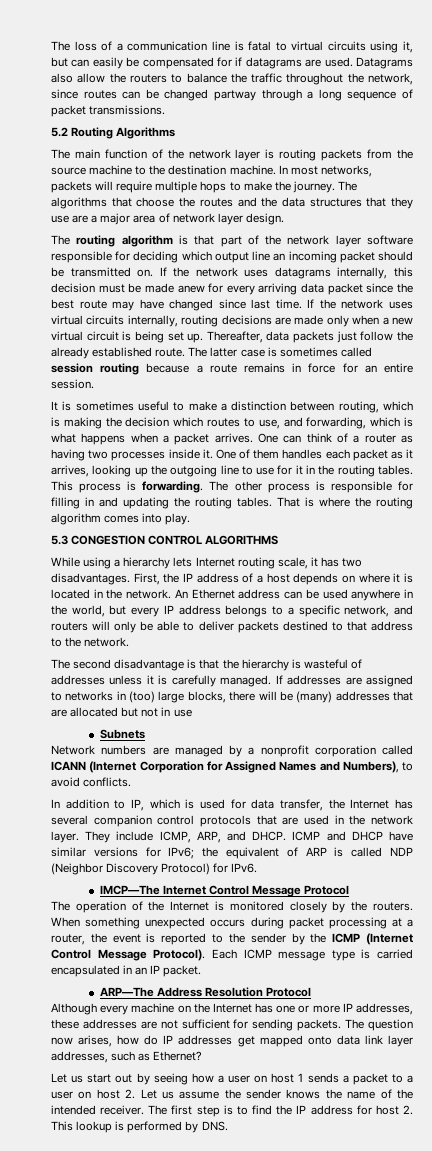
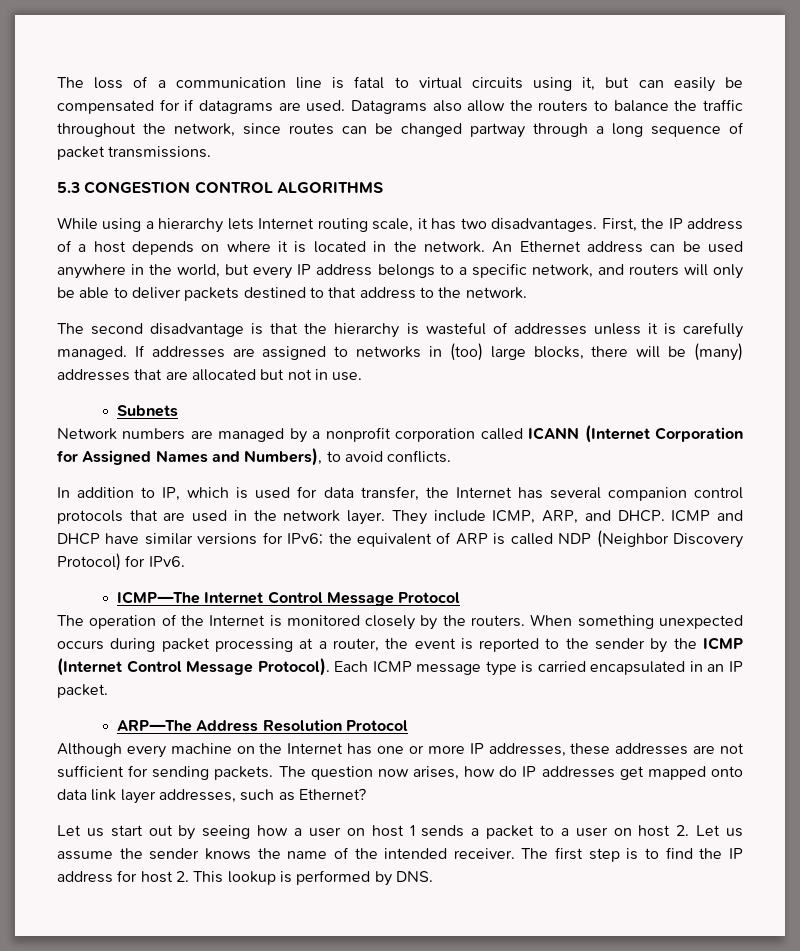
[51,127,176,139] [51,149,413,161] [51,165,372,177] [51,181,357,193] [51,197,413,209] [51,213,284,225] [51,235,414,247] [51,251,413,263] [51,267,413,279] [51,283,413,295] [51,299,413,311] [51,315,413,327] [51,331,413,343] [51,347,372,359] [51,363,413,375] [51,379,94,389] [51,401,414,413] [51,417,413,429] [51,433,413,445] [51,449,413,461] [51,465,414,477] [51,481,413,493] [51,497,413,509] [51,513,191,525] // 5.2 Routing Algorithms // The main function of the network layer is routing packets from the source machine to the destination machine. In most networks, packets will require multiple hops to make the journey. The algorithms that choose the routes and the data structures that they use are a major area of network layer design. // The routing algorithm is that part of the network layer software responsible for deciding which output line an incoming packet should be transmitted on. If the network uses datagrams internally, this decision must be made anew for every arriving data packet since the best route may have changed since last time. If the network uses virtual circuits internally, routing decisions are made only when a new virtual circuit is being set up. Thereafter, data packets just follow the already established route. The latter case is sometimes called session routing because a route remains in force for an entire session. // It is sometimes useful to make a distinction between routing, which is making the decision which routes to use, and forwarding, which is what happens when a packet arrives. One can think of a router as having two processes inside it. One of them handles each packet as it arrives, looking up the outgoing line to use for it in the routing tables. This process is forwarding. The other process is responsible for filling in and updating the routing tables. That is where the routing algorithm comes into play. -> (212, 152) none
[173,709,192,717] use -> [332,372,363,381] use.
[99,885,160,895] IMCP—The -> [117,591,201,604] ICMP—The

